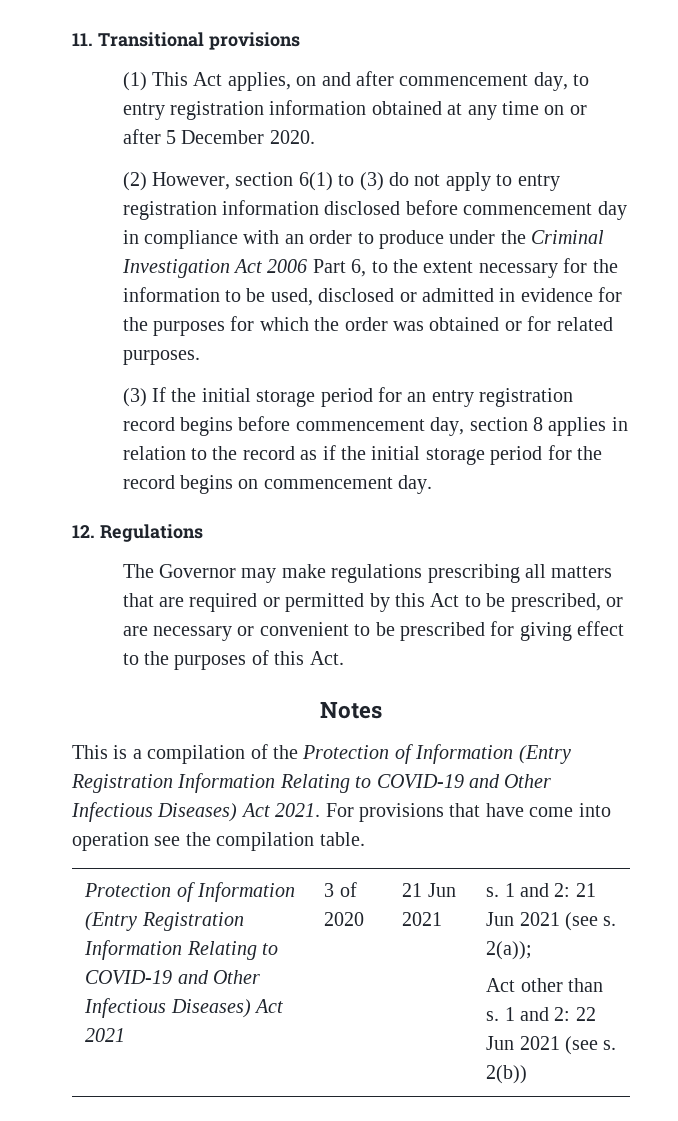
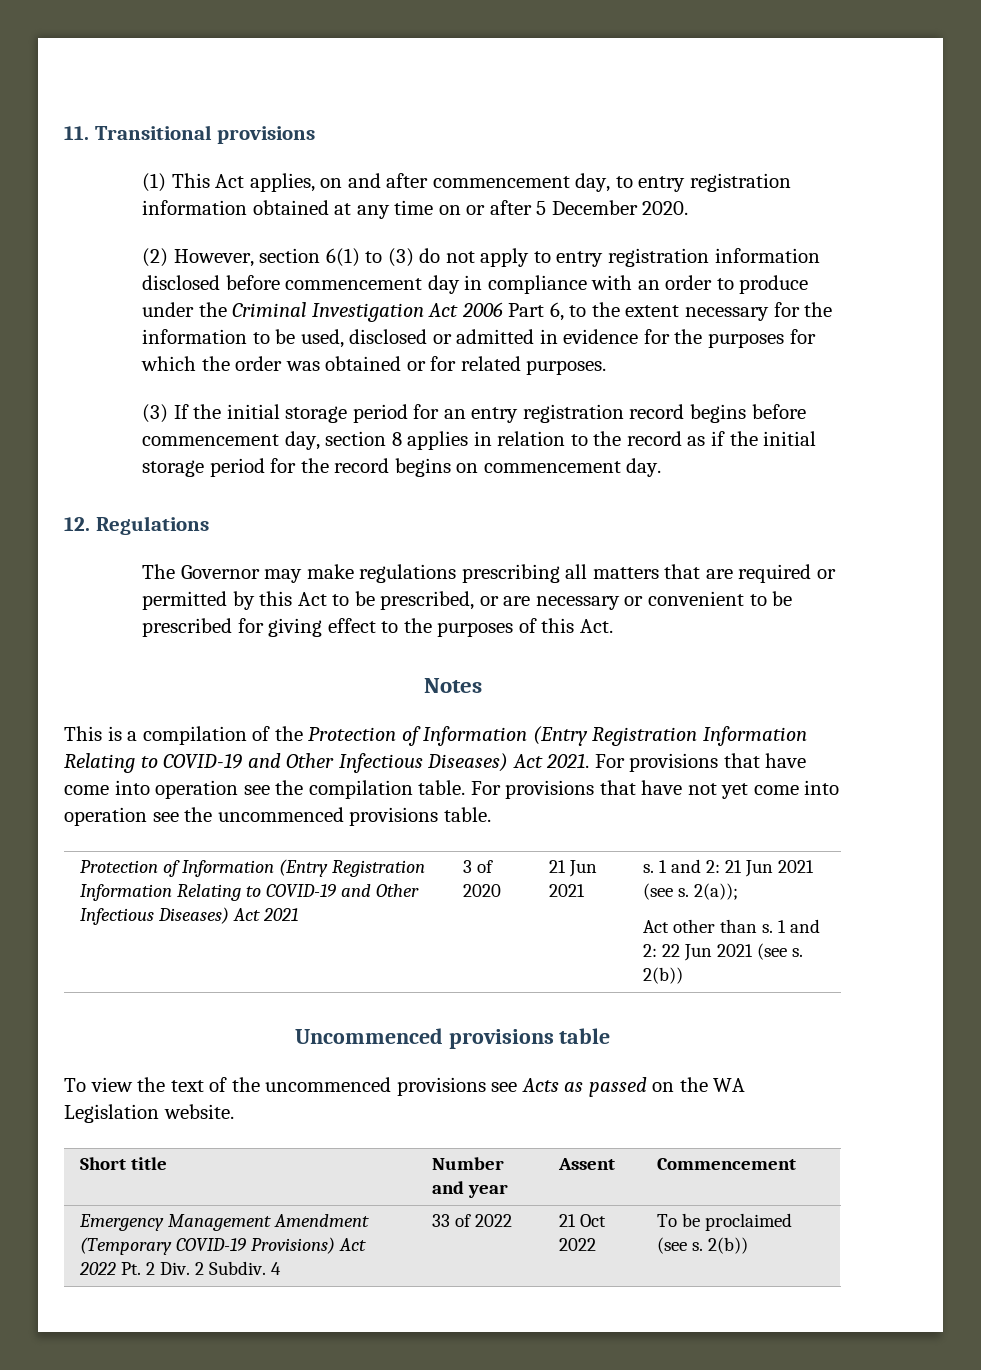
(365, 839) none -> [470,780,840,799] [64,807,491,826] For provisions that have not yet come into operation see the uncommenced provisions table.
(528, 1074) none -> [294,1028,611,1049] [64,1077,746,1097] [64,1104,234,1123] [80,1157,168,1170] [432,1157,505,1170] [432,1181,509,1198] [558,1158,616,1170] [657,1158,797,1170] [79,1214,370,1231] [80,1237,367,1255] [79,1261,282,1275] [432,1214,513,1227] [559,1214,607,1227] [559,1238,597,1251] [657,1213,793,1231] [657,1237,749,1254] // Uncommenced provisions table // To view the text of the uncommenced provisions see Acts as passed on the WA Legislation website. // Short title | Number and year | Assent | Commencement // Emergency Management Amendment (Temporary COVID-19 Provisions) Act 2022 Pt. 2 Div. 2 Subdiv. 4 | 33 of 2022 | 21 Oct 2022 | To be proclaimed (see s. 2(b))

